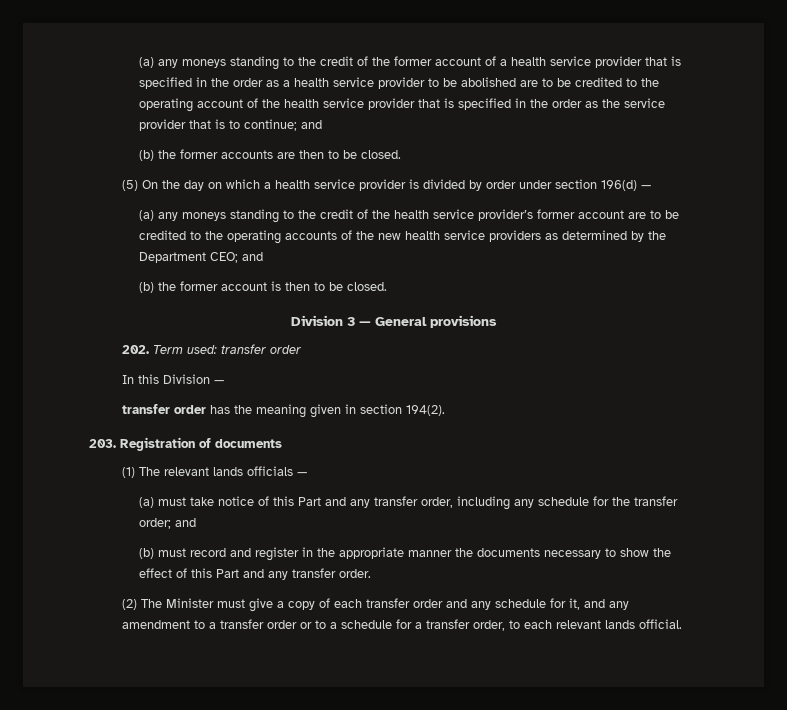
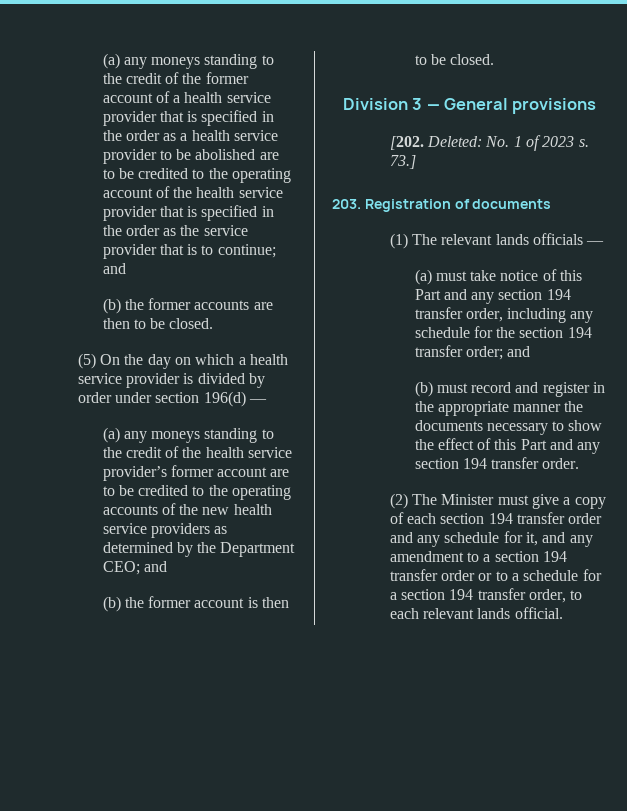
[122,344,302,354] [122,374,225,384] [122,404,446,418] 202. Term used: transfer order // In this Division — // transfer order has the meaning given in section 194(2). -> [389,135,589,151] [389,155,416,169] [202. Deleted: No. 1 of 2023 s. 73.]
(370, 503) none -> [498,289,571,300] section 194
(630, 501) none -> [519,327,592,338] section 194
(288, 575) none -> [414,458,487,469] section 194
(363, 603) none -> [440,513,513,524] section 194
(217, 625) none -> [494,551,567,562] section 194
(423, 625) none -> [400,589,474,600] section 194

